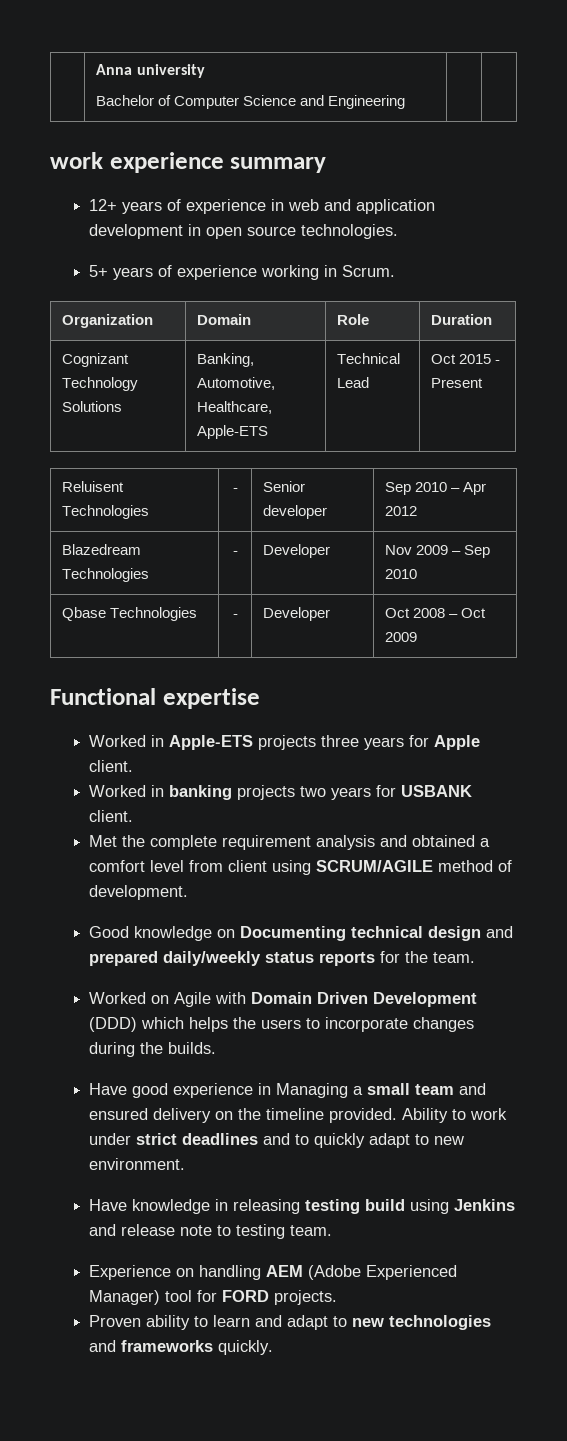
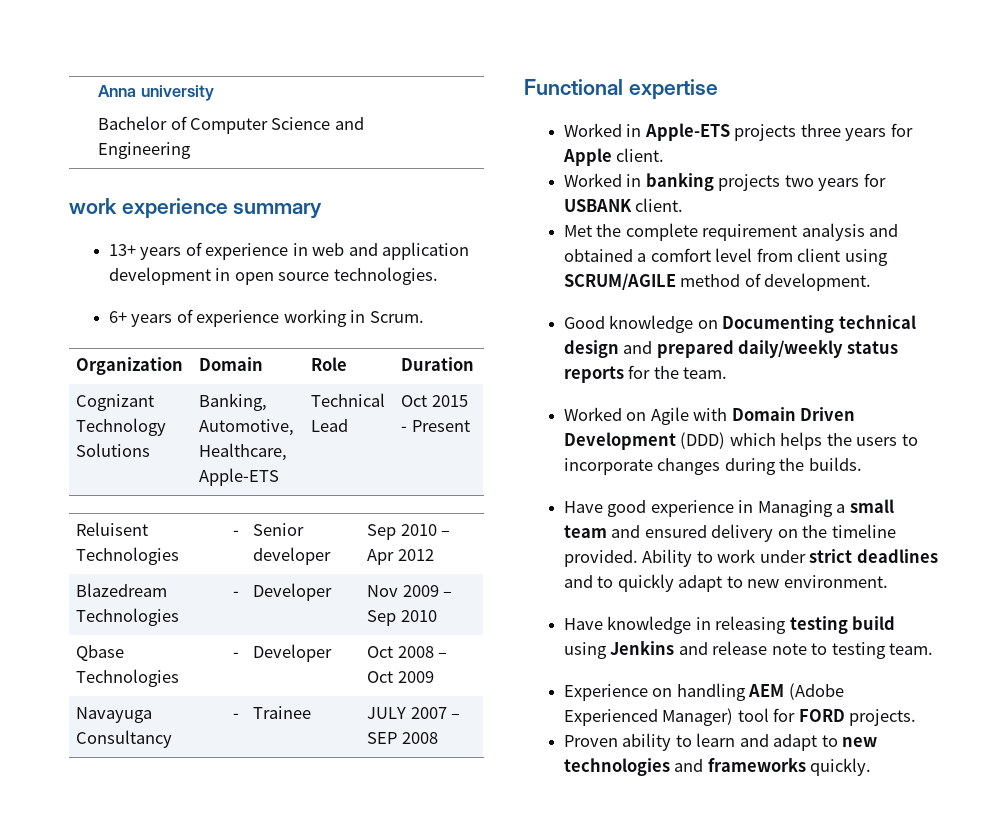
[88,199,117,211] 12+ -> [108,244,136,256] 13+
[88,265,108,277] 5+ -> [108,311,127,323] 6+
(418, 637) none -> [76,707,153,723] [76,730,173,748] [232,713,239,719] [253,706,312,719] [367,707,460,719] [367,732,438,744] // Navayuga Consultancy | - | Trainee | JULY 2007 – SEP 2008

